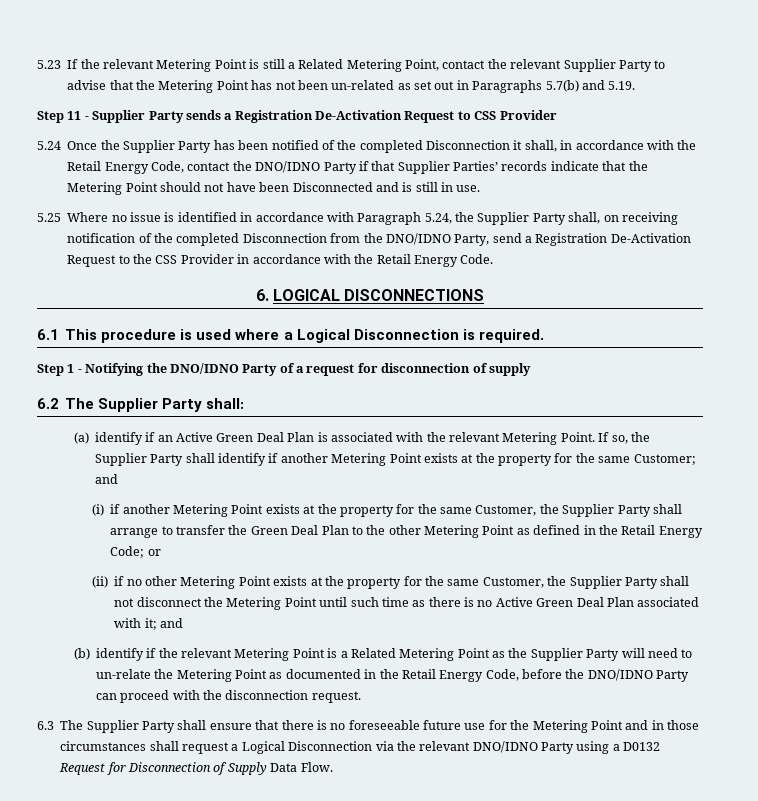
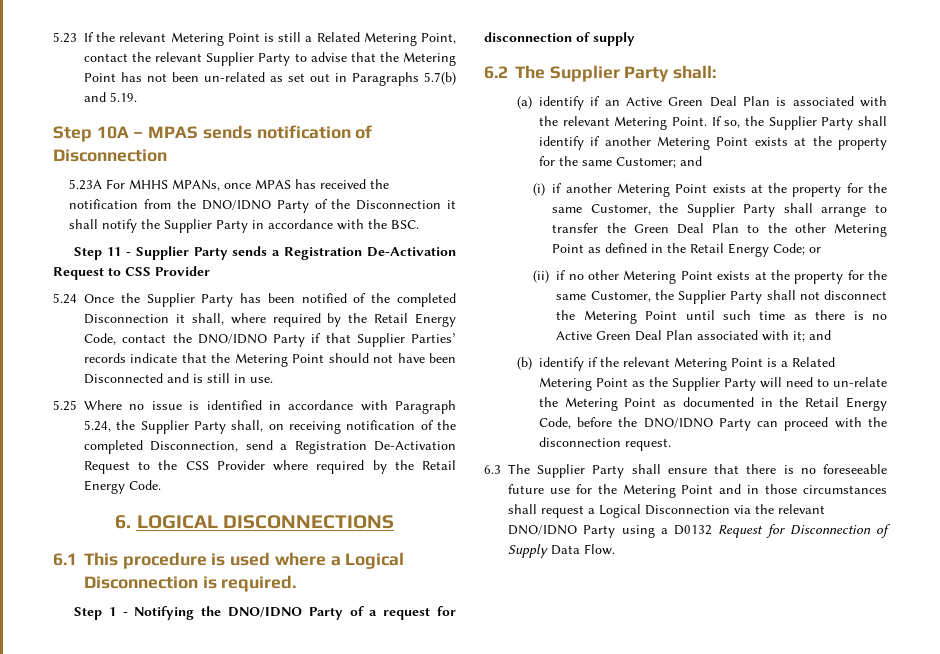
(636, 85) none -> [53,125,373,142] [53,149,167,162] [69,179,390,191] [69,199,456,213] [69,219,420,233] // Step 10A – MPAS sends notification of Disconnection // 5.23A For MHHS MPANs, once MPAS has received the notification from the DNO/IDNO Party of the Disconnection it shall notify the Supplier Party in accordance with the BSC.
[560,140,674,150] in accordance with -> [230,313,342,327] where required by
[242,233,490,246] Disconnection from the DNO/IDNO Party, -> [150,441,239,452] Disconnection,
[237,254,351,264] in accordance with -> [273,460,387,474] where required by

